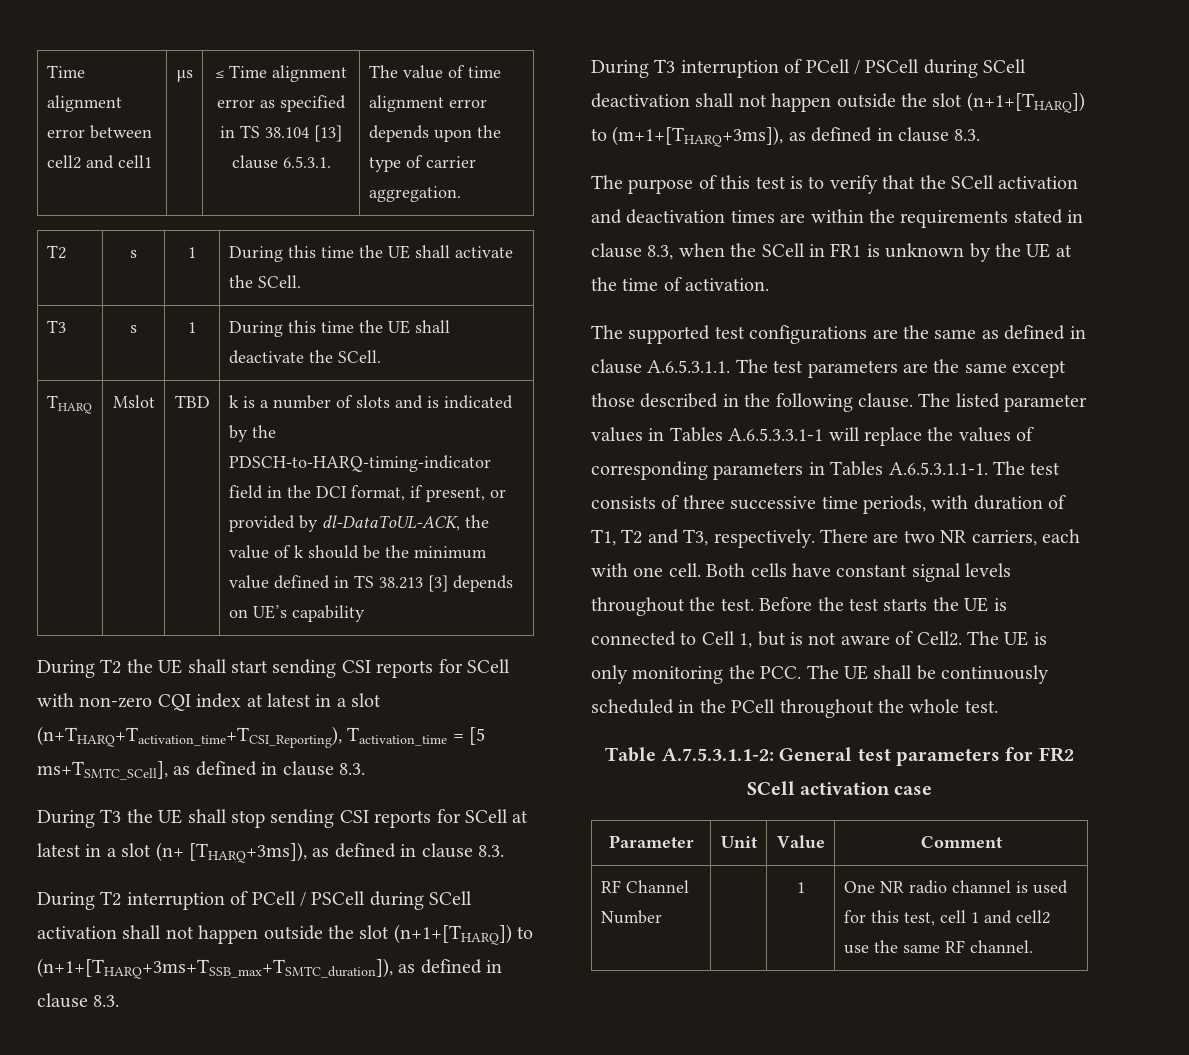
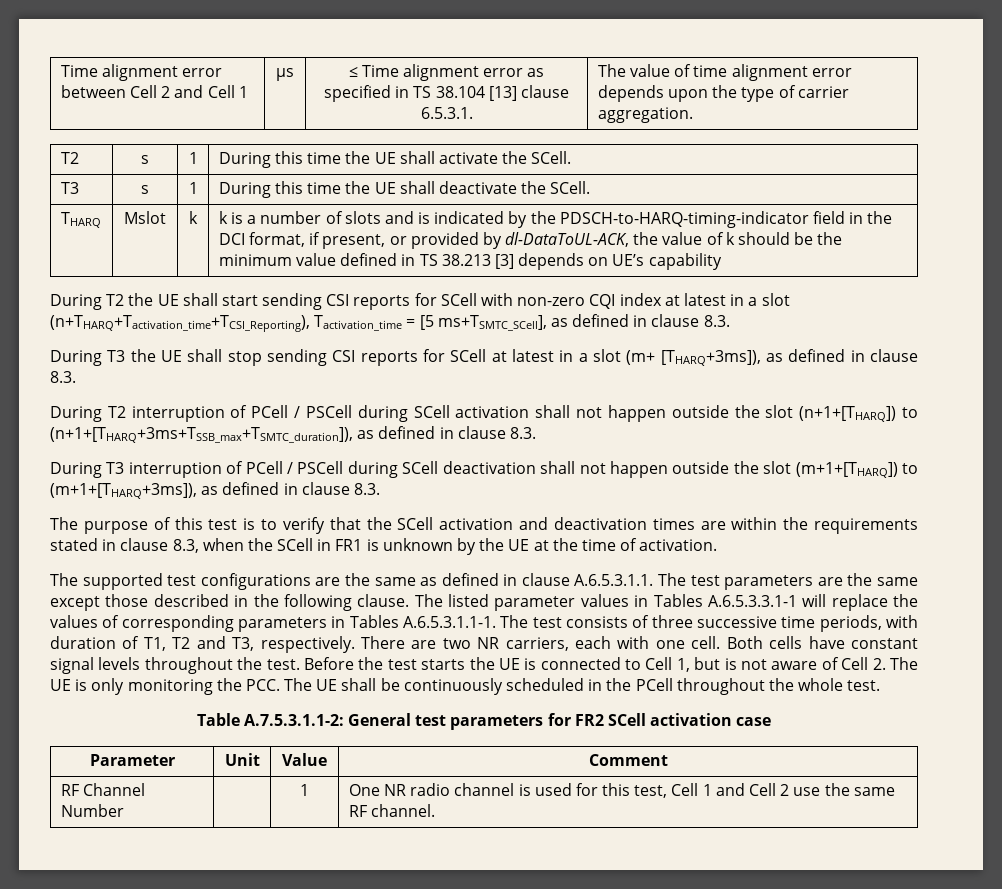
[46,155,152,169] cell2 and cell1 -> [129,85,248,98] Cell 2 and Cell 1
[174,395,210,408] TBD -> [189,211,198,224] k
[155,842,184,862] (n+ -> [626,350,656,365] (m+
[966,92,1085,113] (n+1+[THARQ]) -> [795,462,898,478] (m+1+[THARQ])
[916,631,962,646] Cell2. -> [841,657,886,670] Cell 2.
[939,910,966,923] cell -> [671,783,699,796] Cell
[1015,910,1050,924] cell2 -> [749,783,790,796] Cell 2

